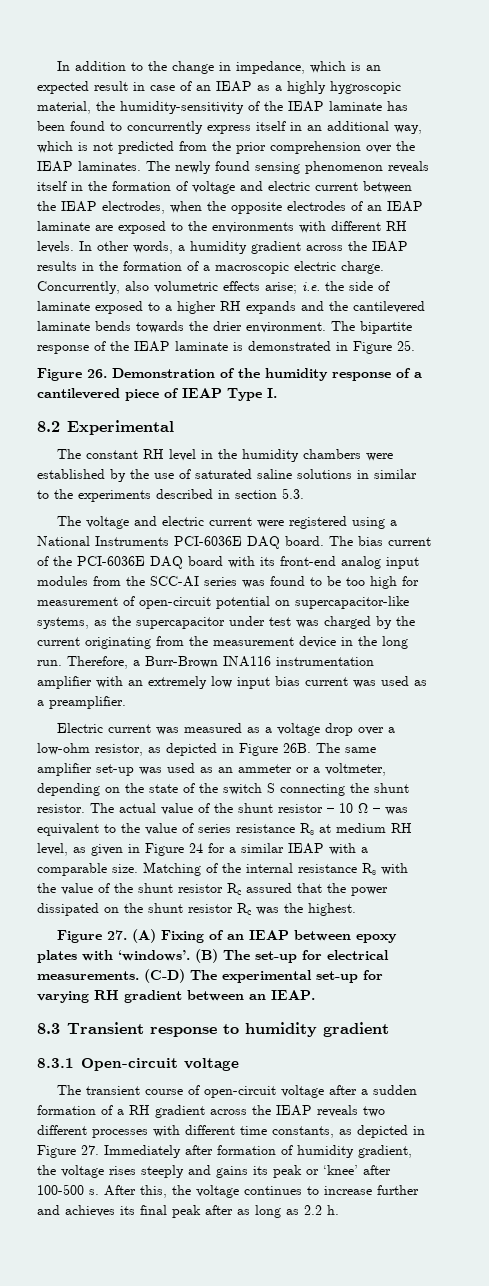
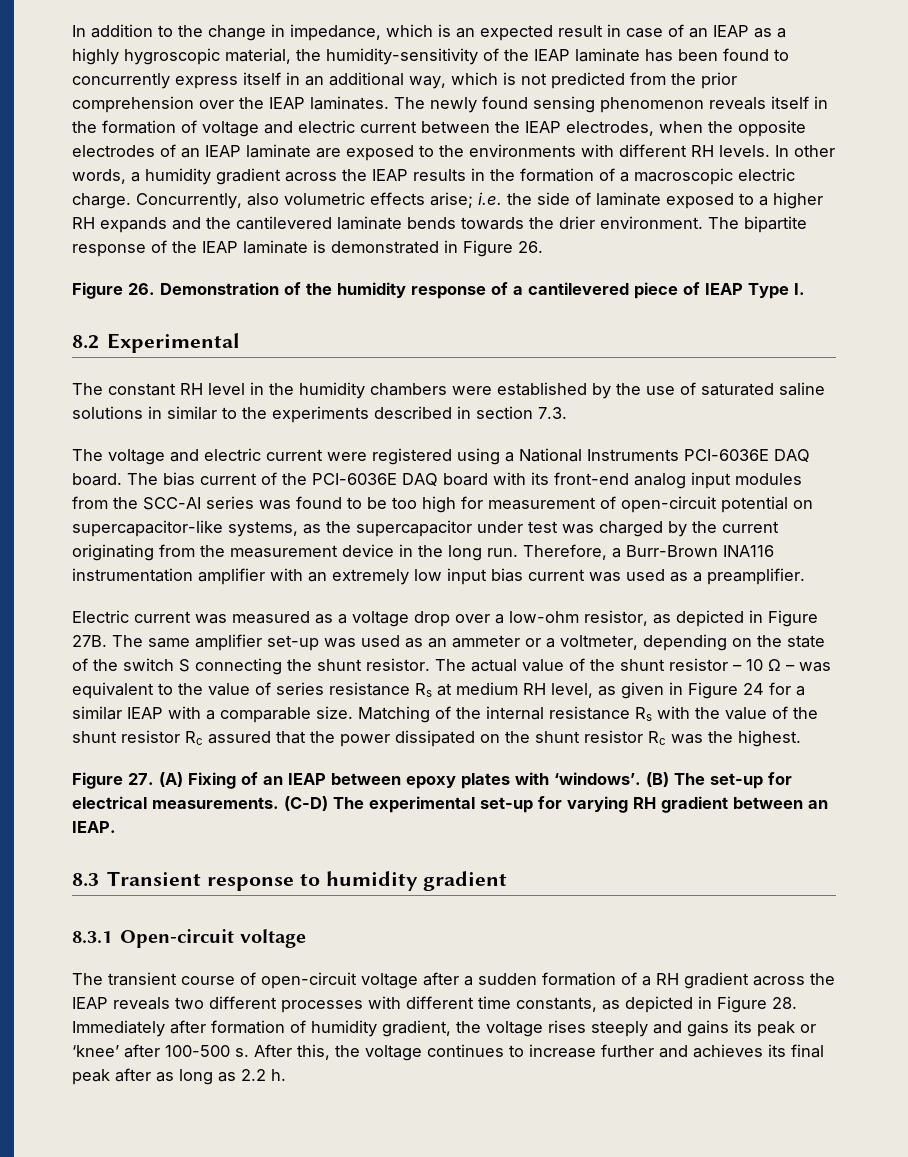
[397,340,415,351] 25. -> [518,241,543,253] 26.
[282,488,304,499] 5.3. -> [538,407,567,419] 7.3.
[283,743,311,753] 26B. -> [72,635,107,647] 27B.
[81,1145,99,1155] 27. -> [772,997,797,1009] 28.

